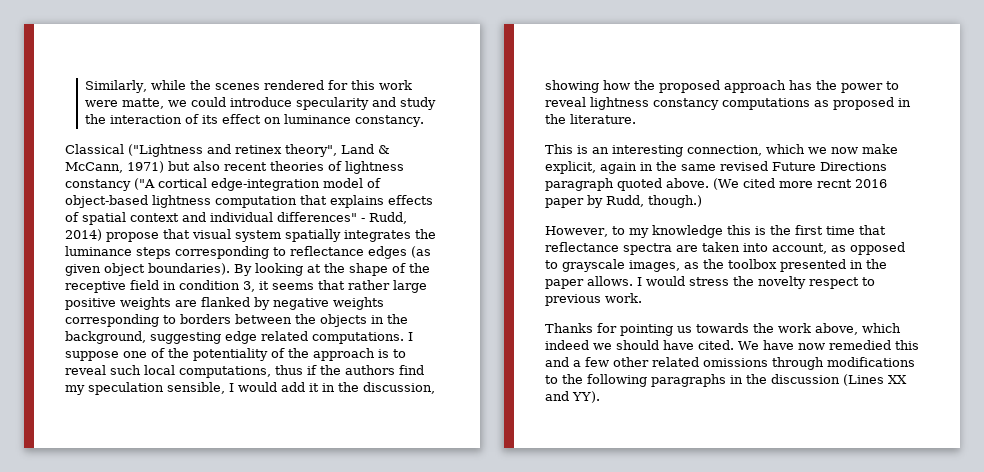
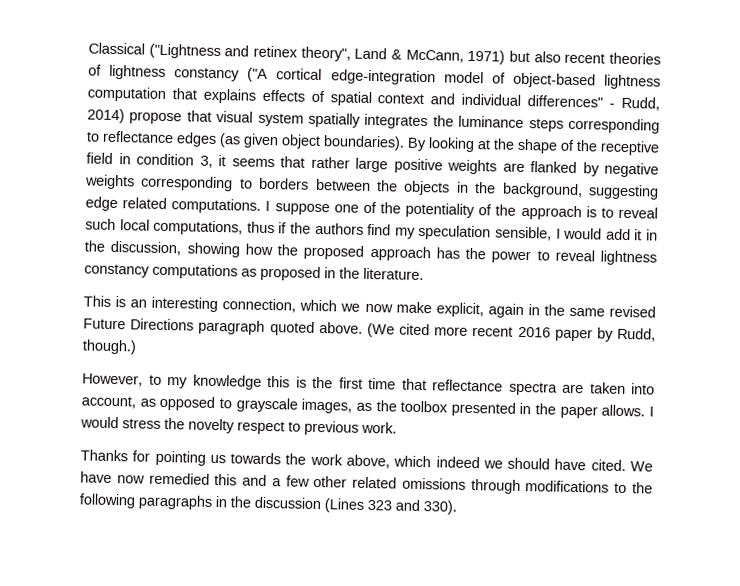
[84,80,412,93] [84,97,436,110] [84,114,424,127] Similarly, while the scenes rendered for this work were matte, we could introduce specularity and study the interaction of its effect on luminance constancy. // -> (88, 48) none
[816,179,852,188] recnt -> [472,326,514,337] recent
[888,375,907,384] [545,391,600,403] XX and YY). -> [367,499,457,515] 323 and 330).

